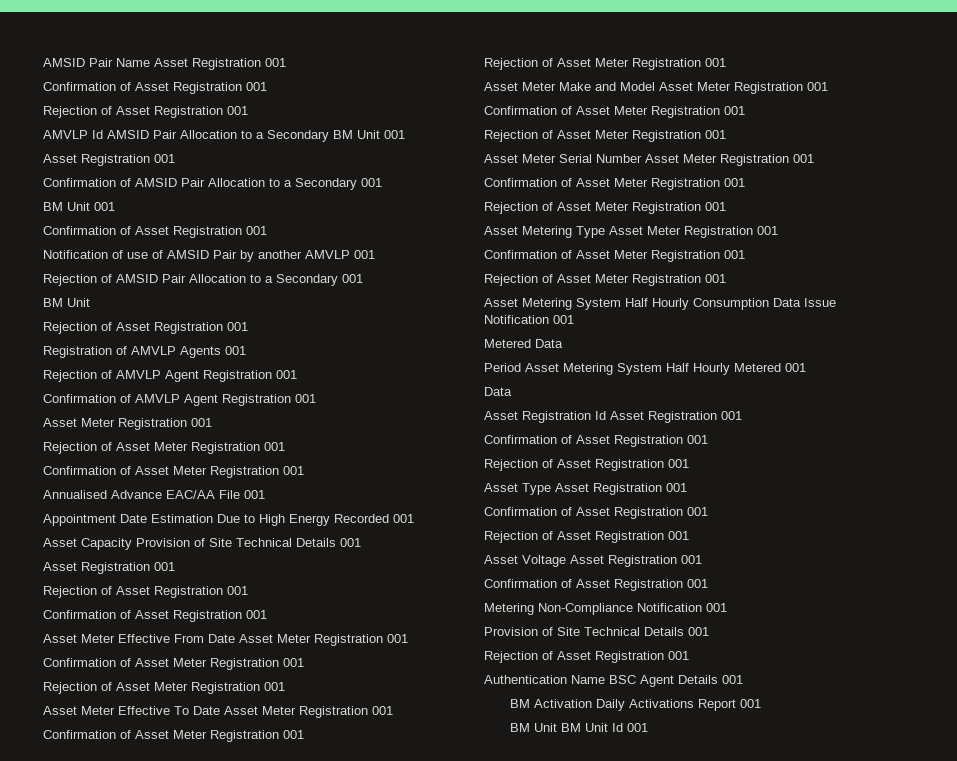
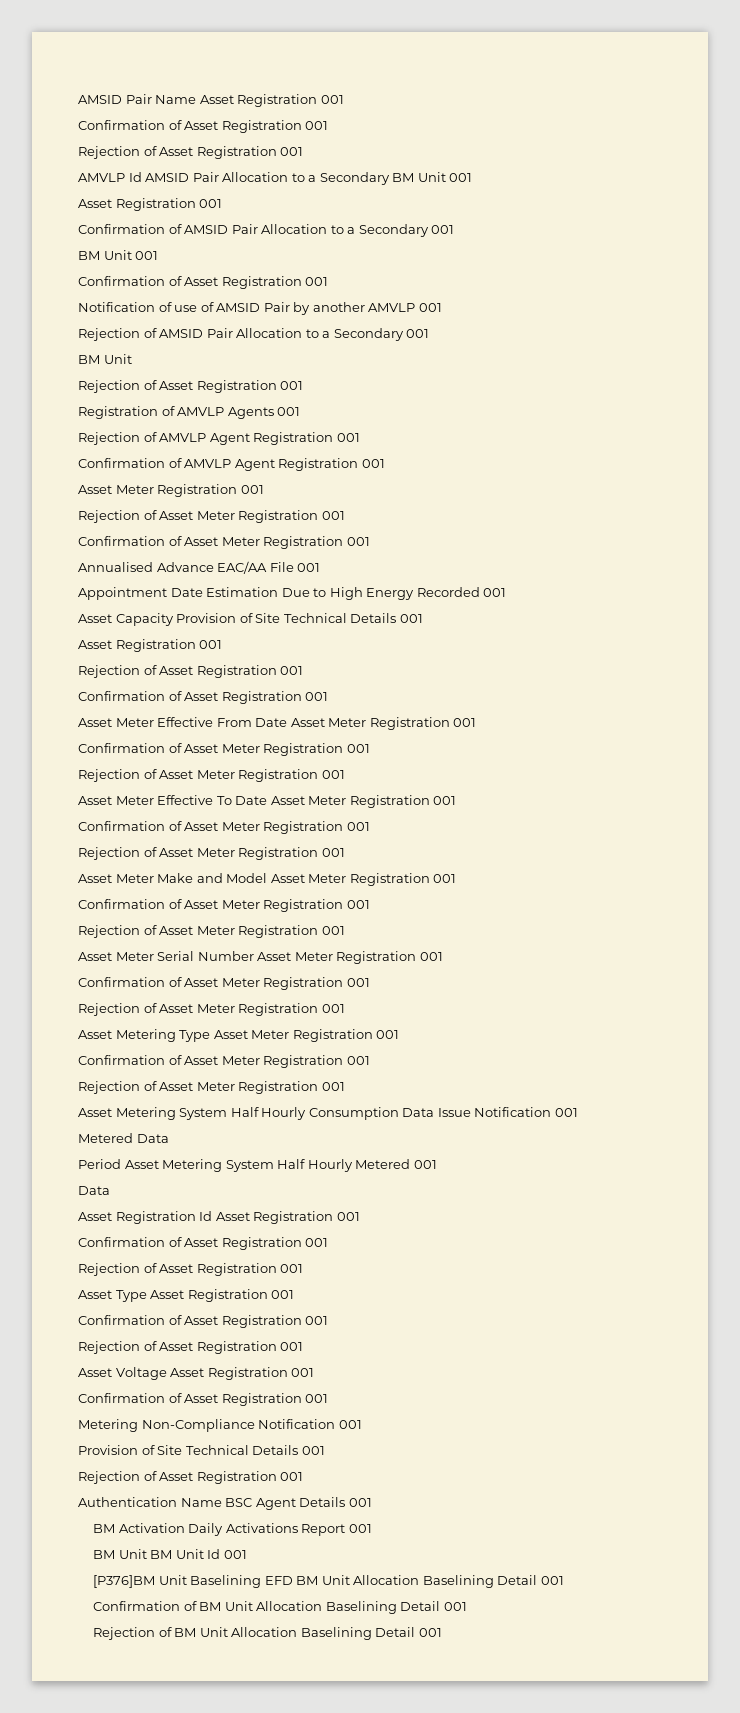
(648, 727) none -> [93,1575,564,1588] [93,1601,467,1614] [93,1627,442,1640] // [P376]BM Unit Baselining EFD BM Unit Allocation Baselining Detail 001 // Confirmation of BM Unit Allocation Baselining Detail 001 // Rejection of BM Unit Allocation Baselining Detail 001

